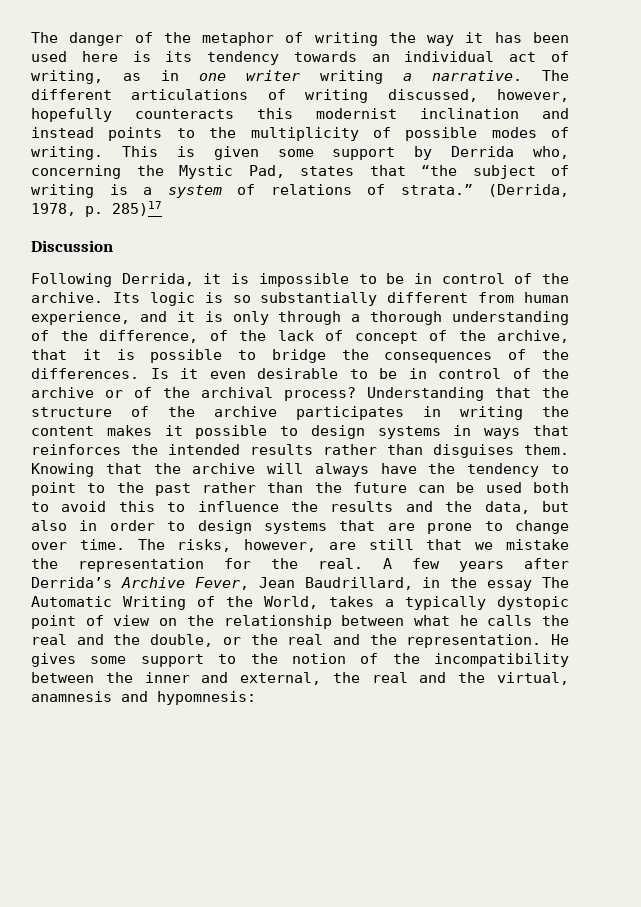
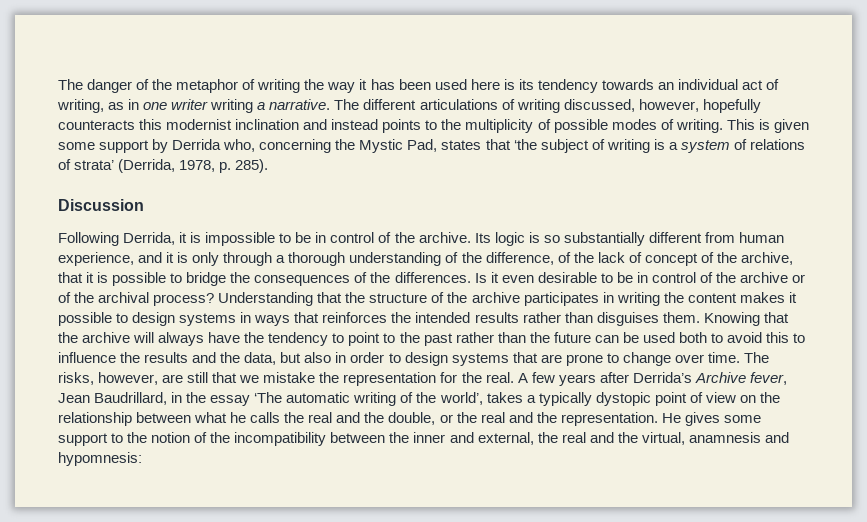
[421,165,457,176] “the -> [513,139,537,150] ‘the
[400,184,473,195] strata.” -> [74,160,115,170] strata’
[112,201,162,216] 285)17 -> [235,159,269,173] 285).
[194,577,249,590] Fever, -> [749,372,787,385] fever,
[542,577,569,588] [31,596,318,610] The Automatic Writing of the World, -> [254,392,483,406] ‘The automatic writing of the world’,

